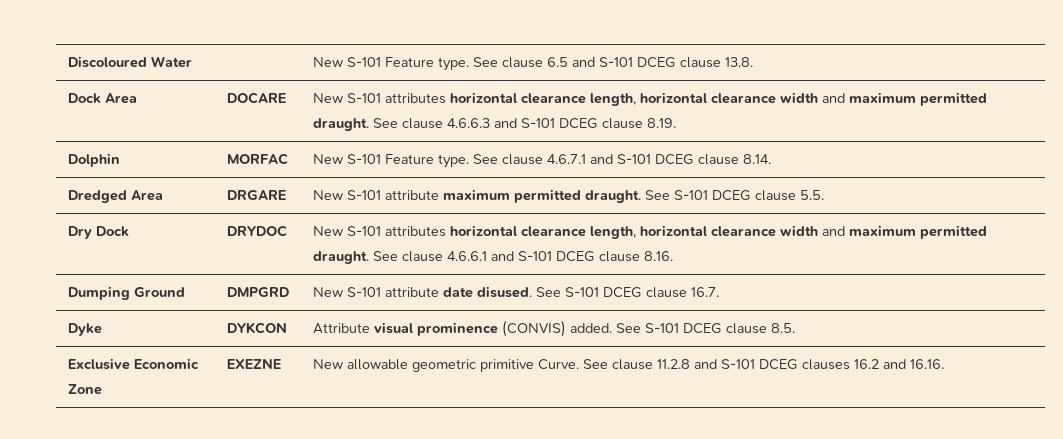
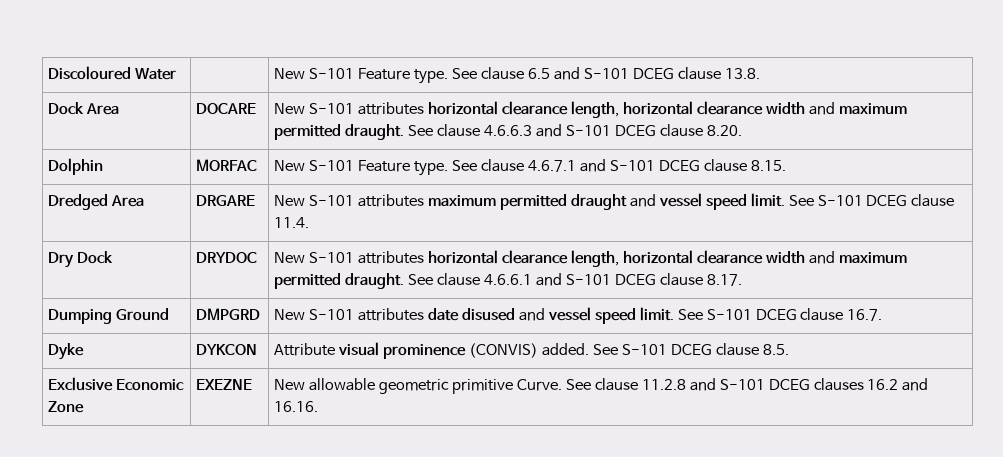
[646,118,676,128] 8.19. -> [706,125,742,136] 8.20.
[742,154,771,164] 8.14. -> [750,160,786,171] 8.15.
[384,189,824,203] attribute maximum permitted draught. See S-101 DCEG clause 5.5. -> [358,193,955,210] [274,217,310,228] attributes maximum permitted draught and vessel speed limit. See S-101 DCEG clause 11.4.
[643,251,673,261] 8.16. -> [706,274,742,286] 8.17.
[384,286,532,298] attribute date disused. -> [358,307,674,324] attributes date disused and vessel speed limit.

